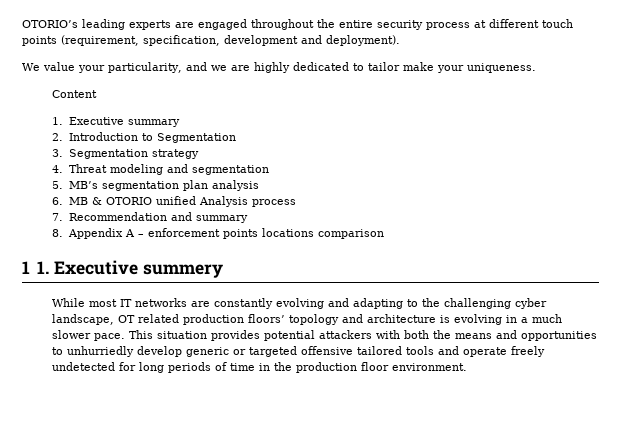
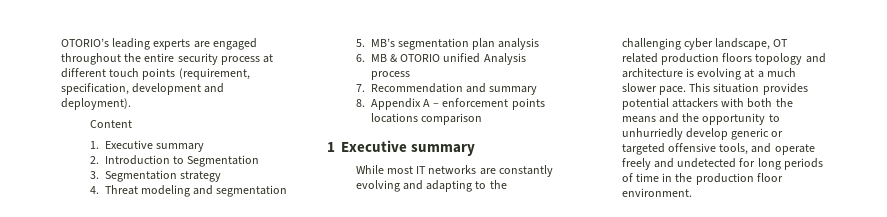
[22,62,536,73] // We value your particularity, and we are highly dedicated to tailor make your uniqueness. -> (131, 104) none
[37,260,223,278] 1. Executive summery -> [341,140,476,156] Executive summary
[248,314,286,323] floors’ -> [722,53,753,62] floors
[506,315,518,323] in -> [744,69,755,78] at
[521,331,598,341] opportunities -> [682,113,766,125] the opportunity
[357,346,435,355] tailored tools -> [719,143,749,155] tools,
(546, 351) none -> [653,158,674,168] and

